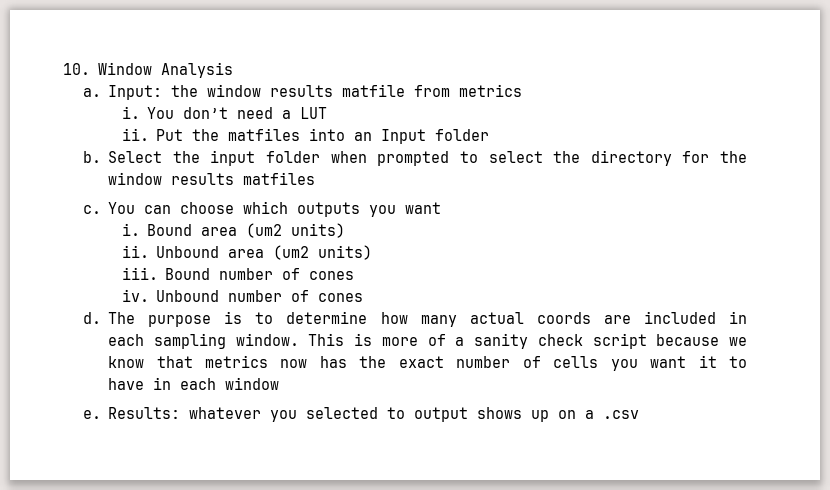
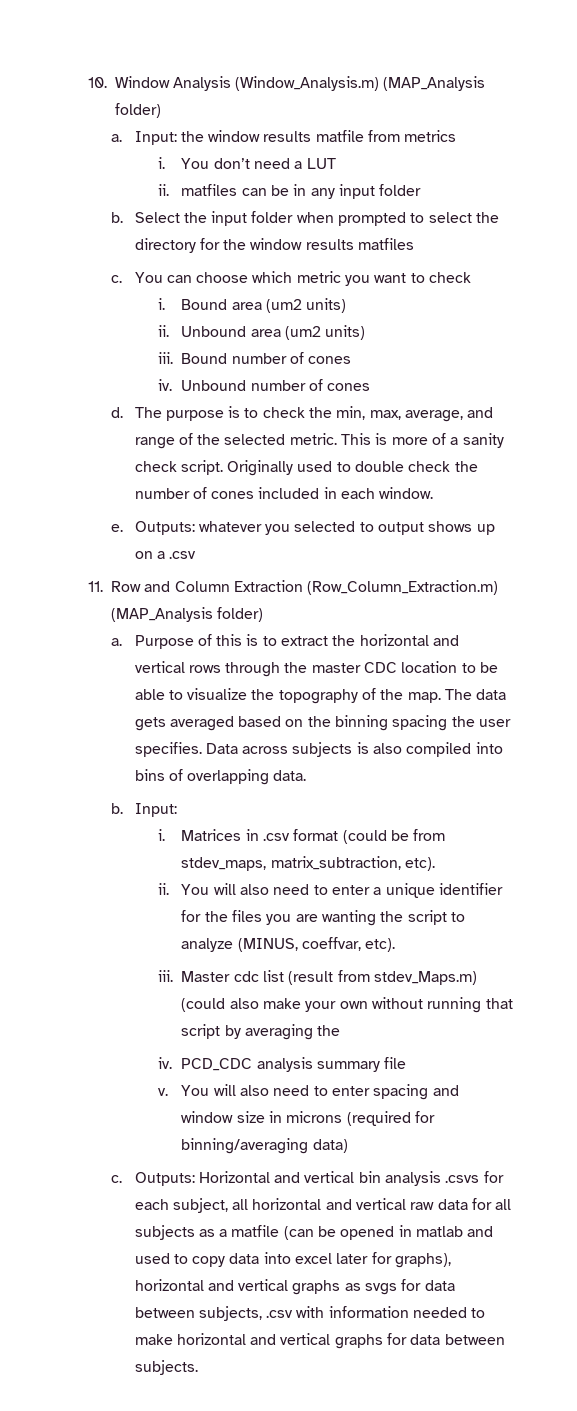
(233, 70) none -> [235,76,486,91] [114,103,161,118] (Window_Analysis.m) (MAP_Analysis folder)
[156,128,427,144] Put the matfiles into an Input -> [181,184,376,199] matfiles can be in any input
[297,202,442,217] outputs you want -> [296,271,472,286] metric you want to check
[286,311,747,327] [108,333,299,349] determine how many actual coords are included in each sampling window. -> [262,406,494,422] [134,433,337,449] check the min, max, average, and range of the selected metric.
[592,333,747,349] [108,355,747,371] [108,377,280,390] script because we know that metrics now has the exact number of cells you want it to have in each window -> [180,460,478,476] [134,487,434,499] script. Originally used to double check the number of cones included in each window.
[108,407,181,419] Results: -> [134,521,195,535] Outputs:
(640, 414) none -> [87,580,499,595] [110,607,264,622] [110,634,460,649] [134,661,499,677] [134,688,507,704] [134,715,512,731] [134,742,503,757] [134,769,307,785] [110,803,177,817] [157,829,446,844] [181,856,436,871] [157,883,504,898] [181,910,466,926] [181,937,396,952] [157,970,478,985] [181,997,513,1013] [181,1024,341,1040] [157,1057,407,1072] [157,1084,459,1100] [181,1111,436,1126] [181,1138,348,1154] [110,1171,504,1186] [134,1198,512,1213] [134,1225,494,1240] [134,1252,452,1268] [134,1279,455,1295] [134,1306,486,1321] [134,1333,505,1349] [134,1360,198,1375] // 11. Row and Column Extraction (Row_Column_Extraction.m) (MAP_Analysis folder) // a. Purpose of this is to extract the horizontal and vertical rows through the master CDC location to be able to visualize the topography of the map. The data gets averaged based on the binning spacing the user specifies. Data across subjects is also compiled into bins of overlapping data. // b. Input: // i. Matrices in .csv format (could be from stdev_maps, matrix_subtraction, etc). // ii. You will also need to enter a unique identifier for the files you are wanting the script to analyze (MINUS, coeffvar, etc). // iii. Master cdc list (result from stdev_Maps.m) (could also make your own without running that script by averaging the // iv. PCD_CDC analysis summary file // v. You will also need to enter spacing and window size in microns (required for binning/averaging data) // c. Outputs: Horizontal and vertical bin analysis .csvs for each subject, all horizontal and vertical raw data for all subjects as a matfile (can be opened in matlab and used to copy data into excel later for graphs), horizontal and vertical graphs as svgs for data between subjects, .csv with information needed to make horizontal and vertical graphs for data between subjects.

